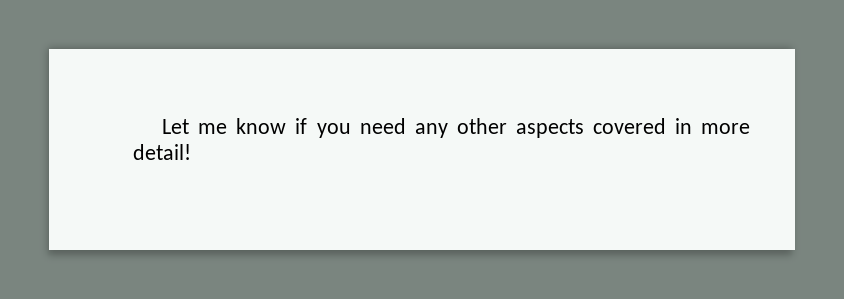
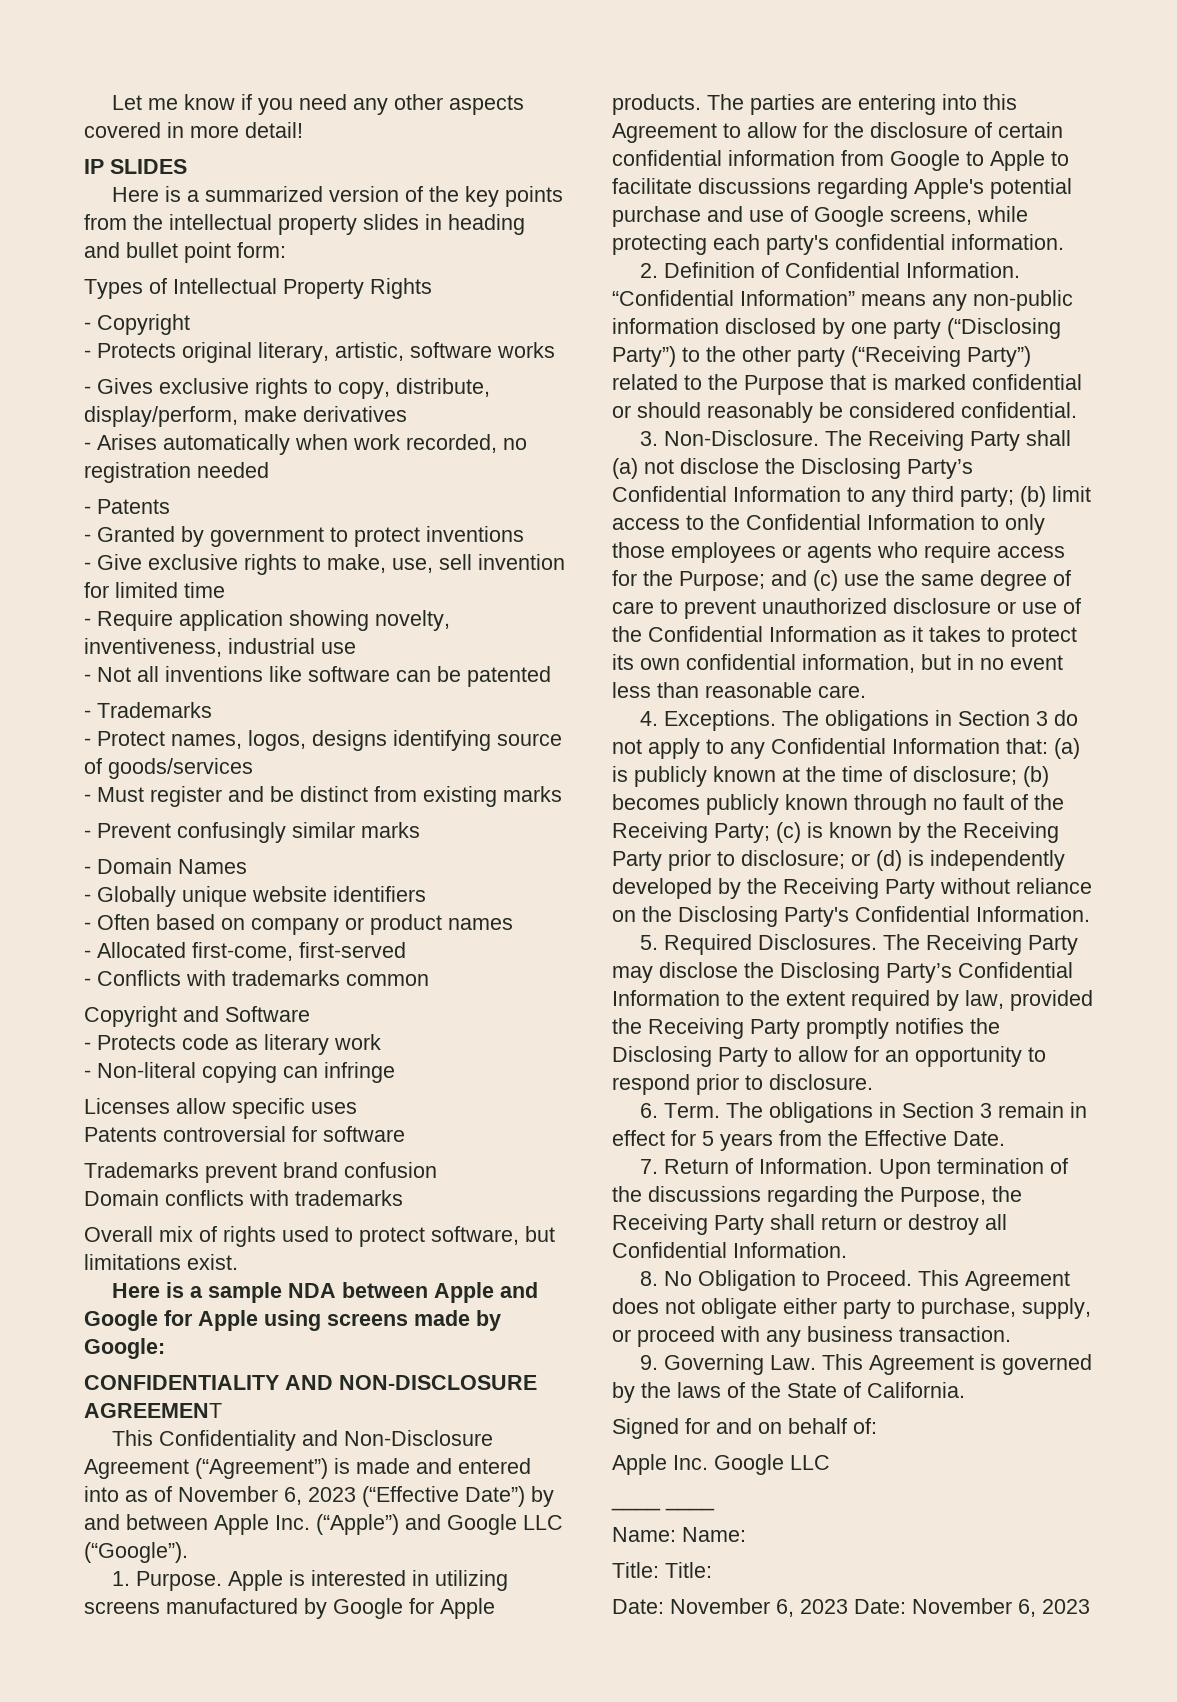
(191, 152) none -> [84,159,187,174] [112,186,564,207] [84,214,525,235] [84,242,286,263] [84,278,432,299] [84,314,190,335] [84,342,555,363] [84,378,490,399] [84,406,407,427] [84,434,527,455] [84,462,269,483] [84,499,170,514] [84,526,524,547] [84,554,565,575] [84,582,225,598] [84,610,450,631] [84,638,356,657] [84,666,551,687] [84,702,212,718] [84,730,562,751] [84,758,253,779] [84,786,562,807] [84,822,420,843] [84,858,247,874] [84,886,426,907] [84,914,513,935] [84,942,406,961] [84,970,429,986] [84,1006,310,1027] [84,1034,381,1055] [84,1062,395,1083] [84,1098,357,1119] [84,1126,405,1142] [84,1162,437,1183] [84,1190,403,1206] [84,1226,555,1247] [84,1254,238,1270] [112,1282,539,1303] [84,1310,501,1331] [84,1338,165,1359] [84,1375,537,1390] [84,1403,222,1418] [112,1430,494,1451] [84,1458,531,1479] [84,1486,554,1507] [84,1514,563,1535] [84,1542,188,1563] [112,1570,509,1591] [84,1598,495,1619] [612,94,1017,115] [612,122,1063,143] [612,150,1069,171] [612,178,1072,199] [612,206,1028,227] [612,234,1064,255] [640,262,1021,278] [612,290,1073,311] [612,318,1061,339] [612,346,1031,367] [612,374,1082,395] [612,402,1077,423] [640,430,1072,451] [612,458,973,479] [612,486,1091,507] [612,514,1045,535] [612,542,1065,563] [612,570,1071,591] [612,598,1081,619] [612,626,1077,647] [612,654,1063,673] [612,682,866,698] [640,710,1079,731] [612,738,1080,759] [612,766,1049,787] [612,794,1064,815] [612,822,1059,843] [612,850,1065,871] [612,878,1092,899] [612,906,1090,927] [640,934,1079,955] [612,962,1073,983] [612,990,1093,1011] [612,1018,1000,1039] [612,1046,1046,1067] [612,1074,873,1095] [640,1102,1088,1123] [612,1130,1005,1151] [640,1158,1069,1179] [612,1186,1022,1207] [612,1214,1007,1235] [612,1242,847,1258] [640,1270,1071,1291] [612,1298,1091,1319] [612,1326,1011,1347] [640,1354,1093,1375] [612,1382,965,1403] [612,1418,877,1439] [612,1454,830,1475] [611,1506,715,1511] [612,1527,746,1542] [612,1562,712,1578] [612,1598,1090,1617] // IP SLIDES // Here is a summarized version of the key points from the intellectual property slides in heading and bullet point form: // Types of Intellectual Property Rights // - Copyright // - Protects original literary, artistic, software works // - Gives exclusive rights to copy, distribute, display/perform, make derivatives // - Arises automatically when work recorded, no registration needed // - Patents // - Granted by government to protect inventions // - Give exclusive rights to make, use, sell invention for limited time // - Require application showing novelty, inventiveness, industrial use // - Not all inventions like software can be patented // - Trademarks // - Protect names, logos, designs identifying source of goods/services // - Must register and be distinct from existing marks // - Prevent confusingly similar marks // - Domain Names // - Globally unique website identifiers // - Often based on company or product names // - Allocated first-come, first-served // - Conflicts with trademarks common // Copyright and Software // - Protects code as literary work // - Non-literal copying can infringe // Licenses allow specific uses // Patents controversial for software // Trademarks prevent brand confusion // Domain conflicts with trademarks // Overall mix of rights used to protect software, but limitations exist. // Here is a sample NDA between Apple and Google for Apple using screens made by Google: // CONFIDENTIALITY AND NON-DISCLOSURE AGREEMENT // This Confidentiality and Non-Disclosure Agreement (“Agreement”) is made and entered into as of November 6, 2023 (“Effective Date”) by and between Apple Inc. (“Apple”) and Google LLC (“Google”). // 1. Purpose. Apple is interested in utilizing screens manufactured by Google for Apple products. The parties are entering into this Agreement to allow for the disclosure of certain confidential information from Google to Apple to facilitate discussions regarding Apple's potential purchase and use of Google screens, while protecting each party's confidential information. // 2. Definition of Confidential Information. “Confidential Information” means any non-public information disclosed by one party (“Disclosing Party”) to the other party (“Receiving Party”) related to the Purpose that is marked confidential or should reasonably be considered confidential. // 3. Non-Disclosure. The Receiving Party shall (a) not disclose the Disclosing Party’s Confidential Information to any third party; (b) limit access to the Confidential Information to only those employees or agents who require access for the Purpose; and (c) use the same degree of care to prevent unauthorized disclosure or use of the Confidential Information as it takes to protect its own confidential information, but in no event less than reasonable care. // 4. Exceptions. The obligations in Section 3 do not apply to any Confidential Information that: (a) is publicly known at the time of disclosure; (b) becomes publicly known through no fault of the Receiving Party; (c) is known by the Receiving Party prior to disclosure; or (d) is independently developed by the Receiving Party without reliance on the Disclosing Party's Confidential Information. // 5. Required Disclosures. The Receiving Party may disclose the Disclosing Party’s Confidential Information to the extent required by law, provided the Receiving Party promptly notifies the Disclosing Party to allow for an opportunity to respond prior to disclosure. // 6. Term. The obligations in Section 3 remain in effect for 5 years from the Effective Date. // 7. Return of Information. Upon termination of the discussions regarding the Purpose, the Receiving Party shall return or destroy all Confidential Information. // 8. No Obligation to Proceed. This Agreement does not obligate either party to purchase, supply, or proceed with any business transaction. // 9. Governing Law. This Agreement is governed by the laws of the State of California. // Signed for and on behalf of: // Apple Inc. Google LLC // ____ ____ // Name: Name: // Title: Title: // Date: November 6, 2023 Date: November 6, 2023

